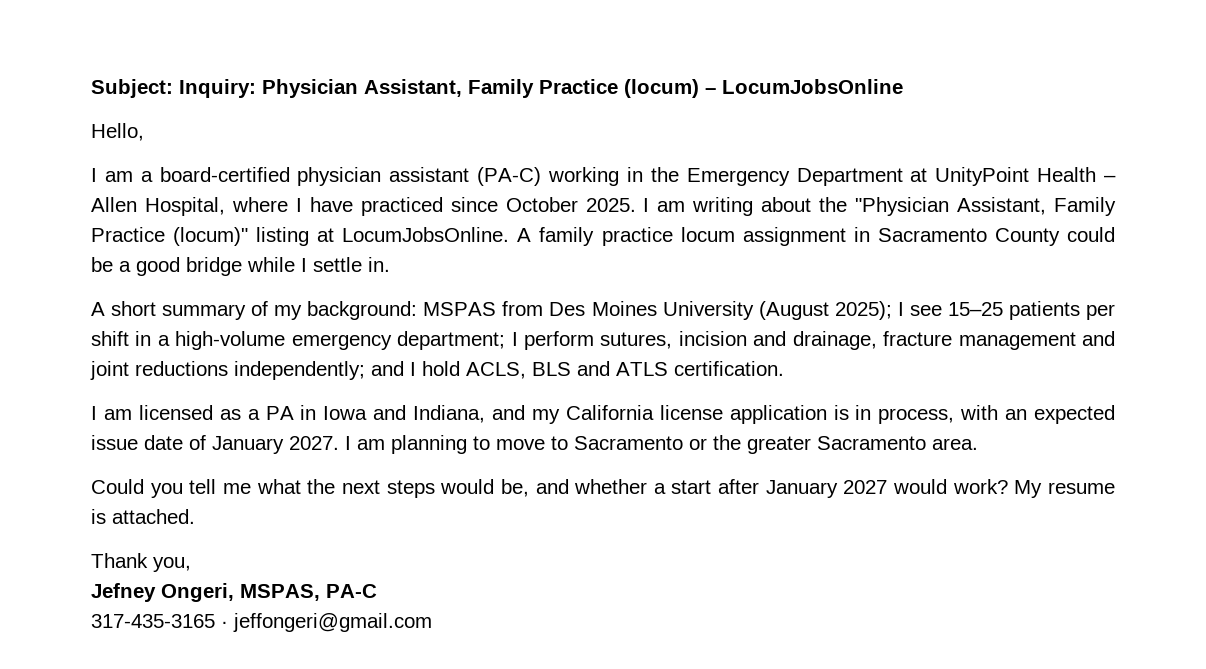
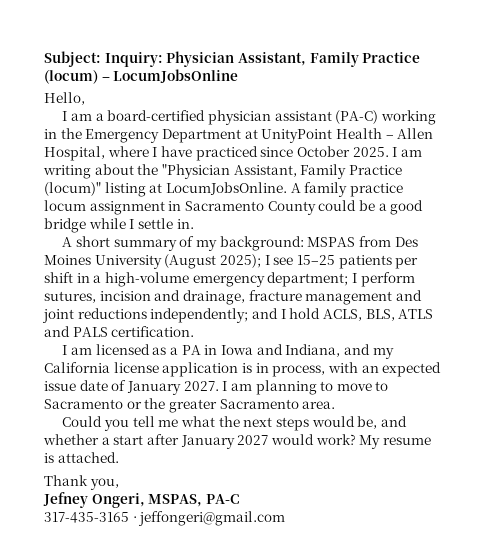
[532,361,668,376] BLS and ATLS -> [365,309,434,321] [44,326,108,337] BLS, ATLS and PALS

